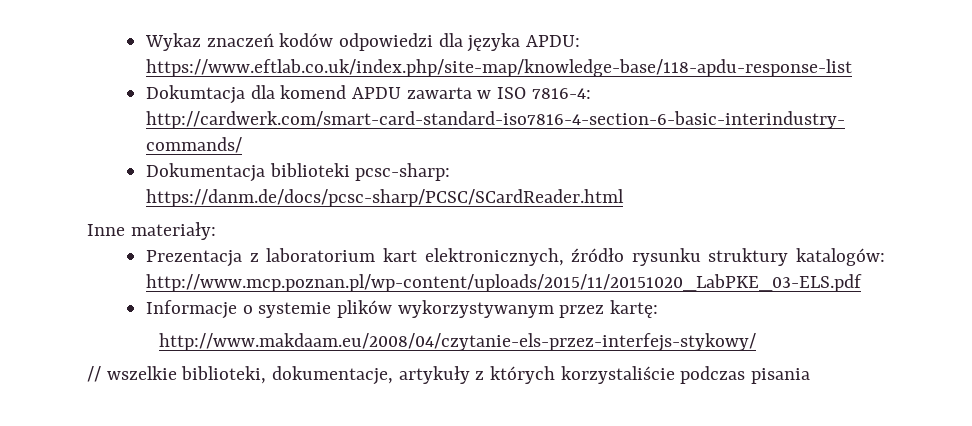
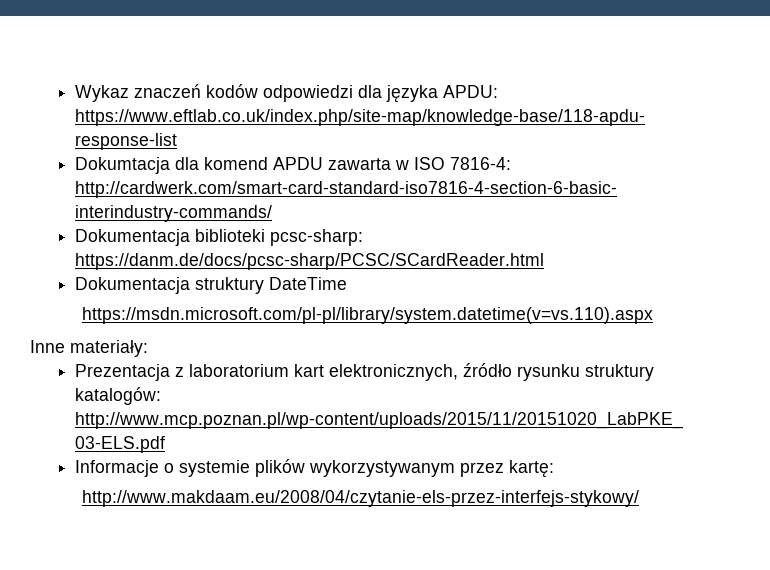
(625, 198) none -> [75,277,348,294] [81,307,653,324] // Dokumentacja struktury DateTime // https://msdn.microsoft.com/pl-pl/library/system.datetime(v=vs.110).aspx
[87,366,811,385] // // wszelkie biblioteki, dokumentacje, artykuły z których korzystaliście podczas pisania -> (639, 498) none

